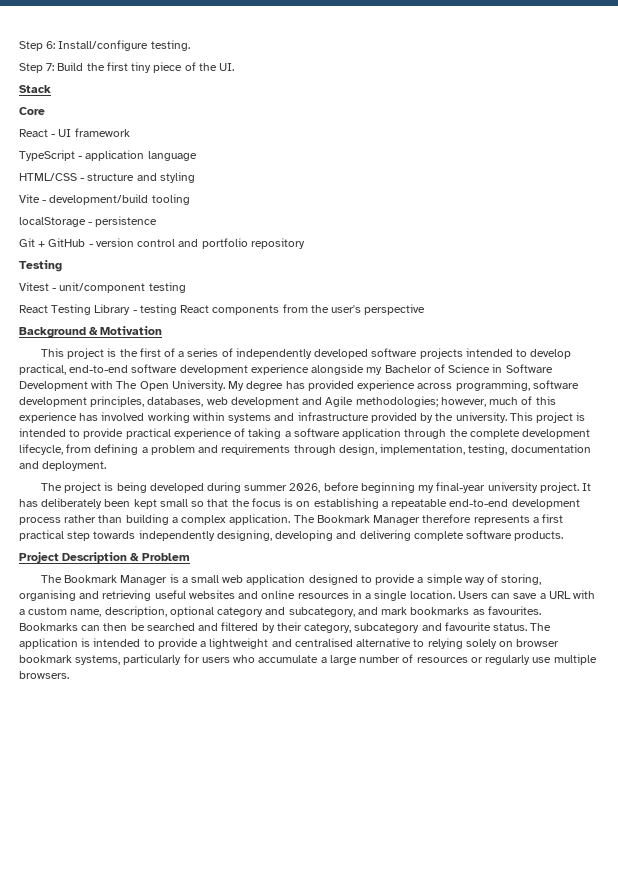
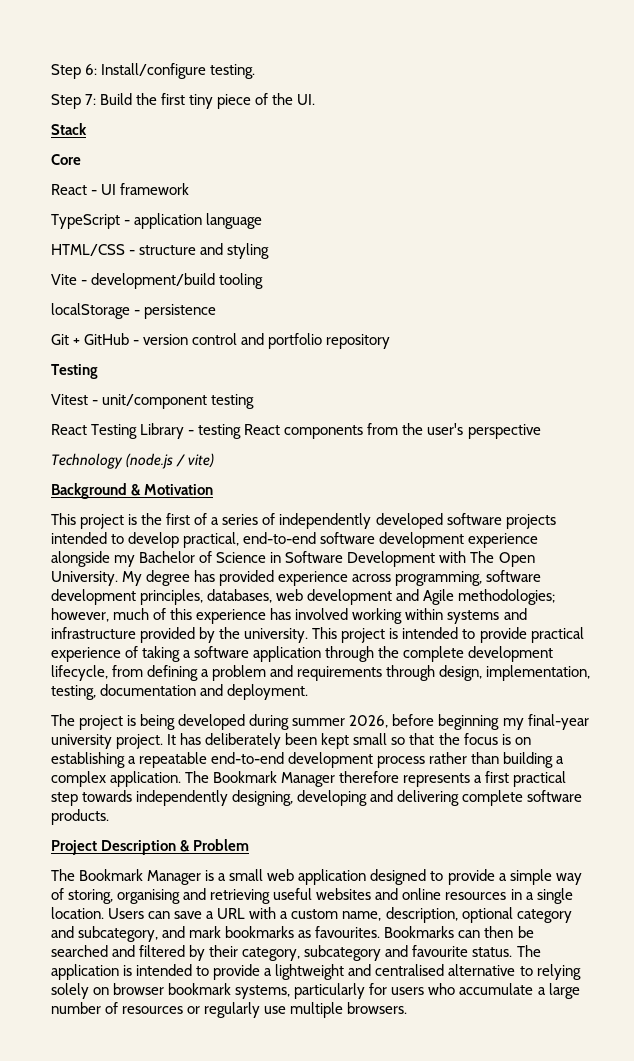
(426, 309) none -> [51,453,215,469] // Technology (node.js / vite)

